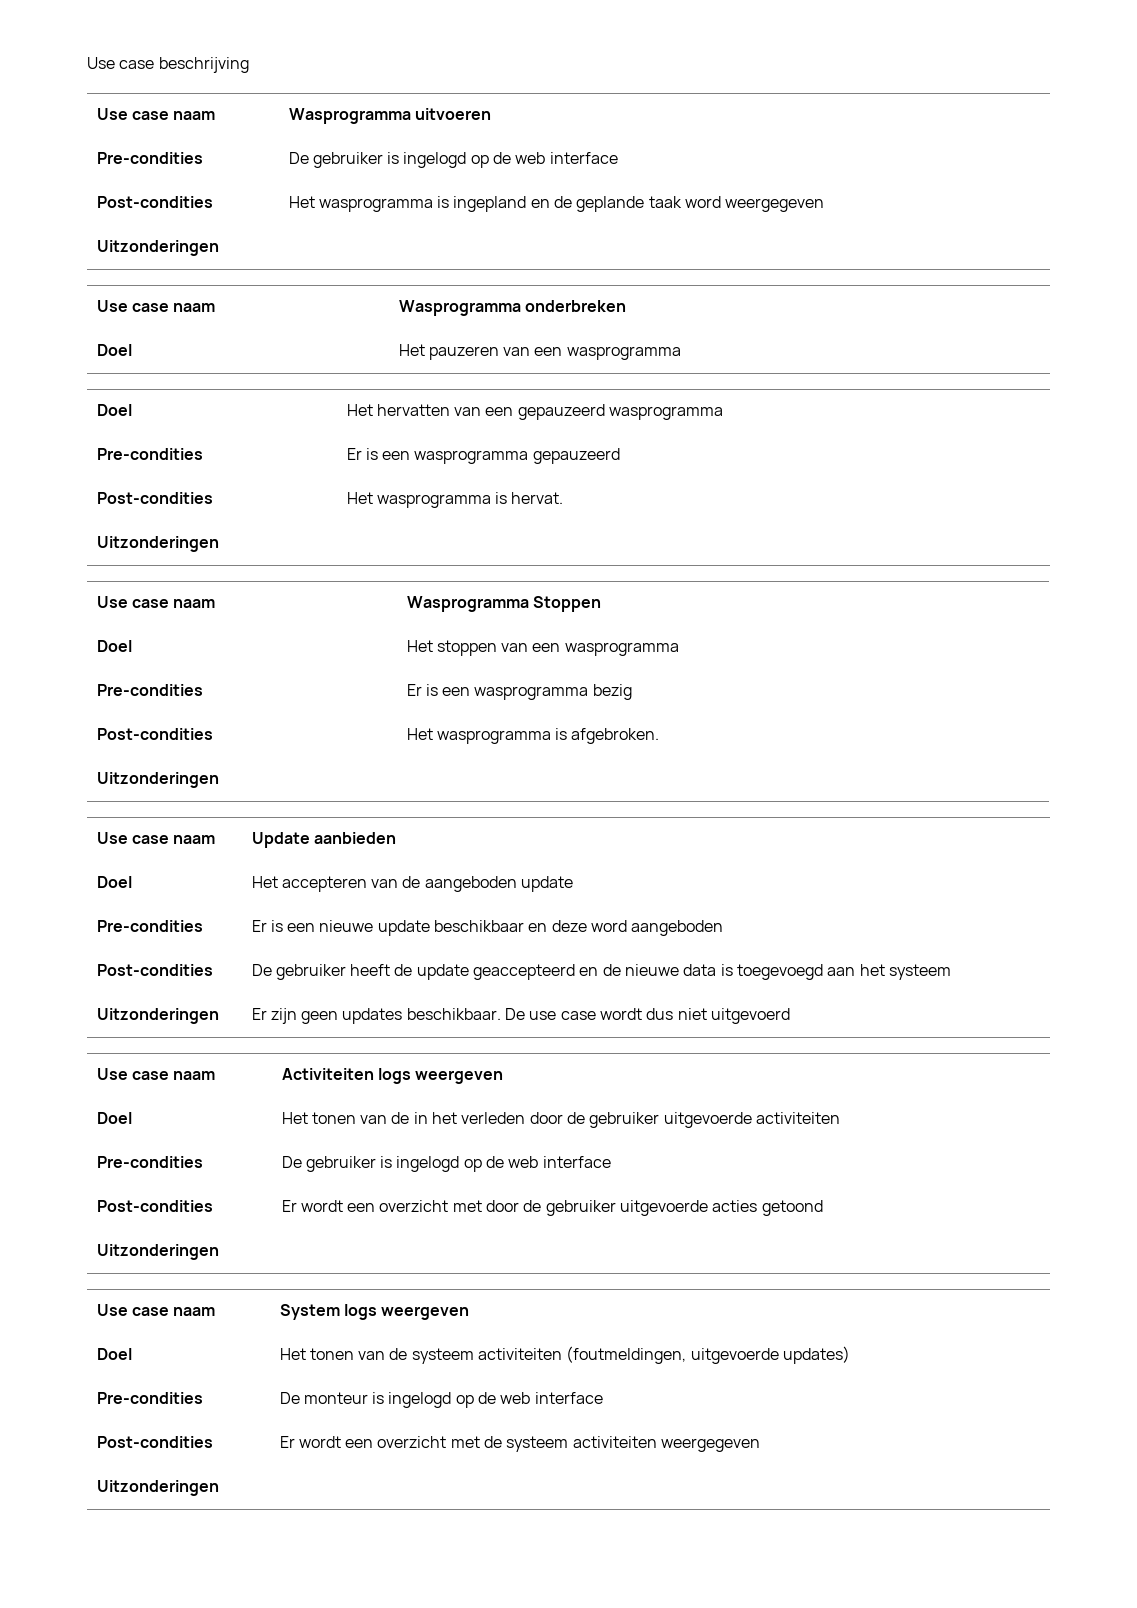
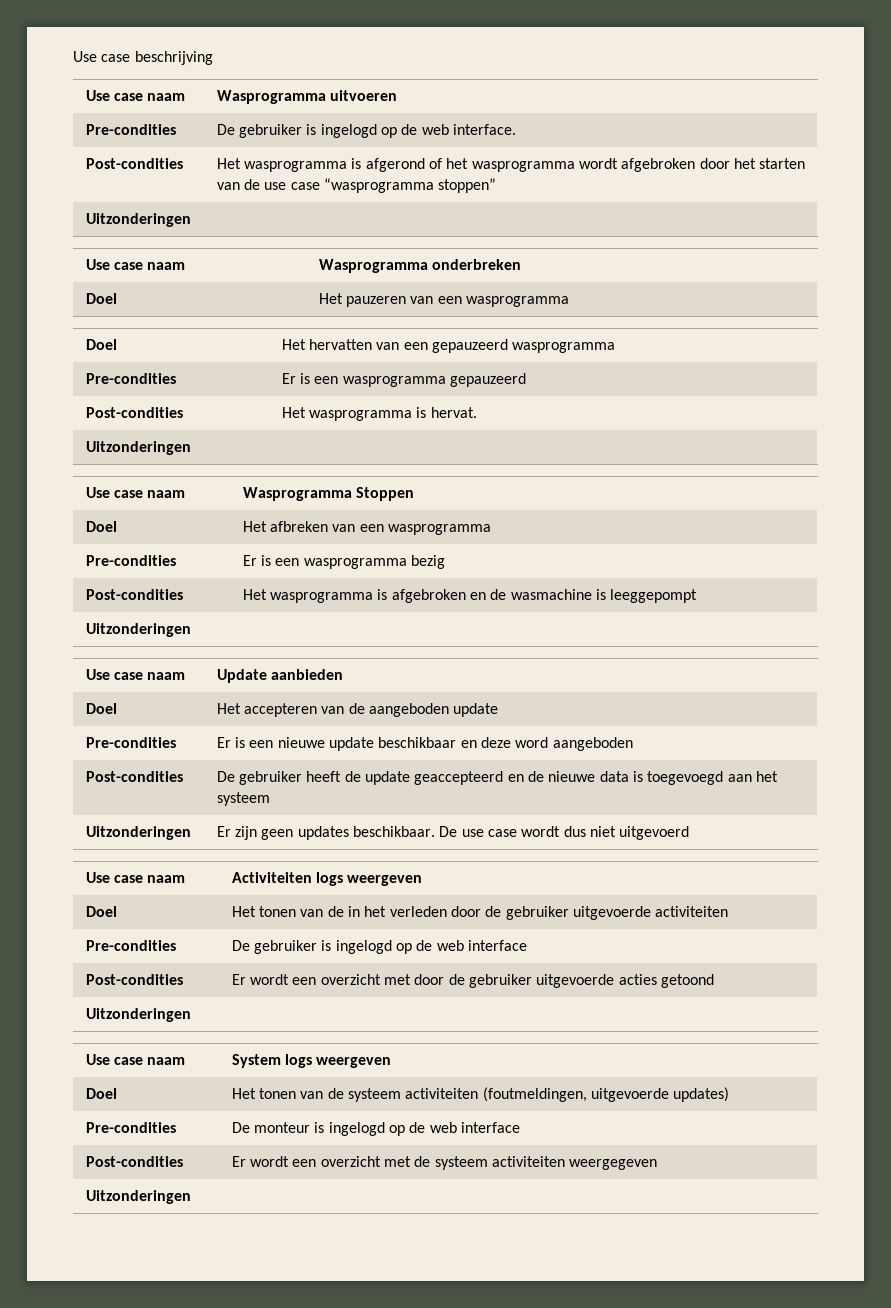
[549,152,618,164] [96,196,213,208] [288,196,825,212] interface // Post-condities | Het wasprogramma is ingepland en de geplande taak word weergegeven -> [452,124,516,135] [85,158,183,169] [216,158,806,172] [216,178,497,193] interface. // Post-condities | Het wasprogramma is afgerond of het wasprogramma wordt afgebroken door het starten van de use case “wasprogramma stoppen”
[436,640,497,656] stoppen -> [270,521,329,532] afbreken
[571,728,660,744] afgebroken. -> [391,589,698,603] afgebroken en de wasmachine is leeggepompt

